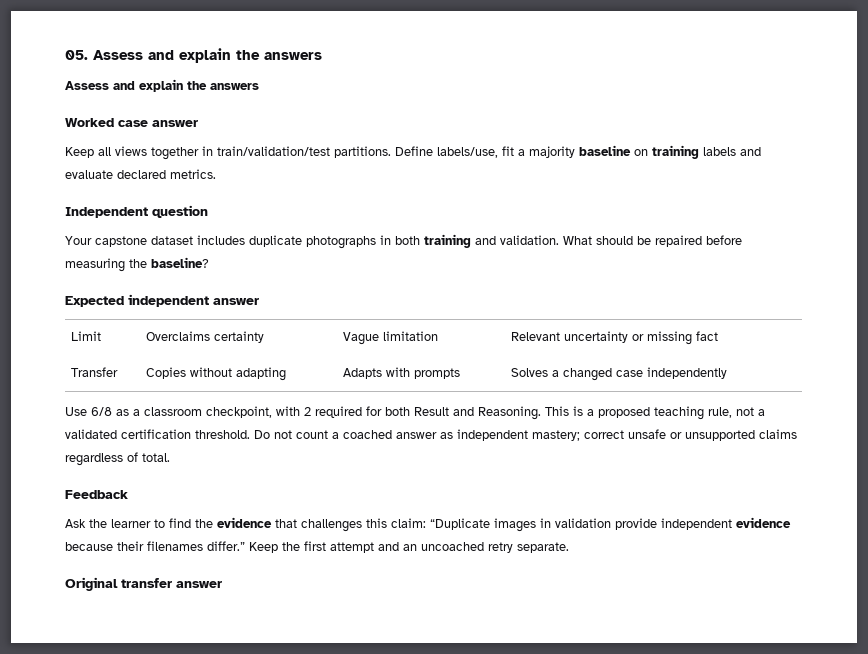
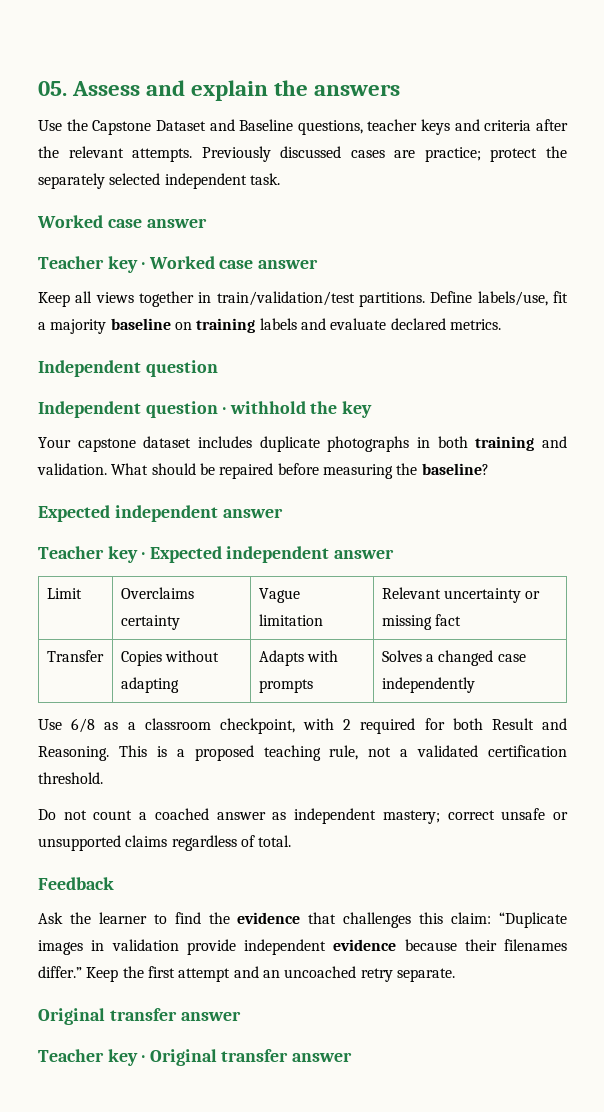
[65,79,259,92] Assess and explain the answers // -> [38,119,568,135] [38,146,567,162] [38,173,280,189] [37,215,207,228] [38,256,145,273] Use the Capstone Dataset and Baseline questions, teacher keys and criteria after the relevant attempts. Previously discussed cases are practice; protect the separately selected independent task. // Worked case answer // Teacher key ·
(208, 211) none -> [38,401,373,418] // Independent question · withhold the key
(259, 301) none -> [38,546,395,563] // Teacher key · Expected independent answer
(250, 434) none -> (103, 778) //
(222, 584) none -> [38,1049,353,1066] // Teacher key · Original transfer answer

